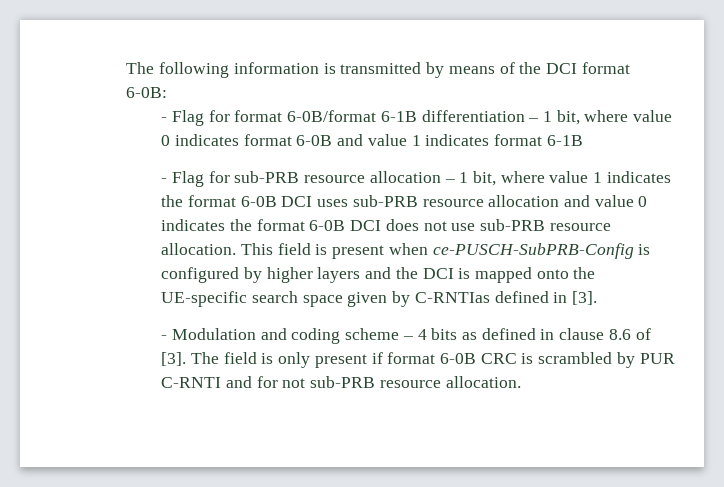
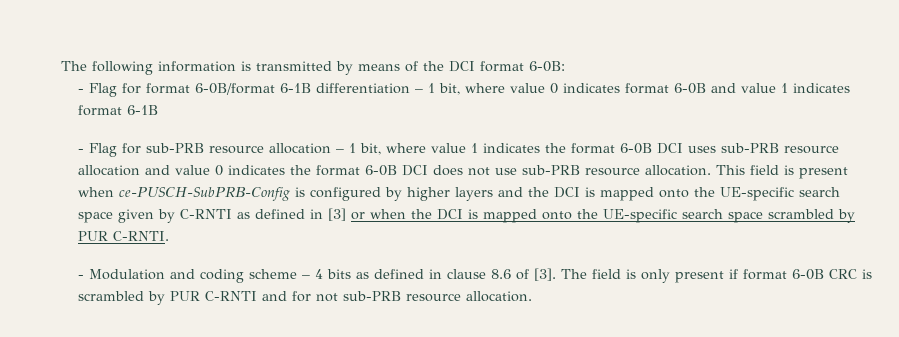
[414,291,598,305] C-RNTIas defined in [3]. -> [180,208,856,223] [78,231,170,241] C-RNTI as defined in [3] or when the DCI is mapped onto the UE-specific search space scrambled by PUR C-RNTI.

